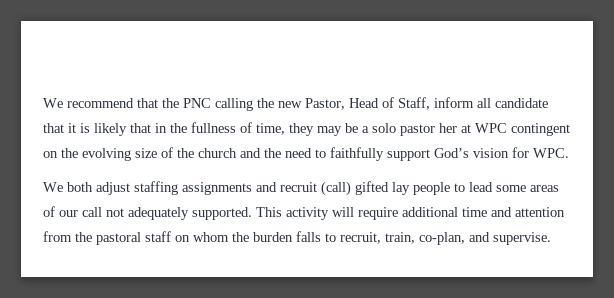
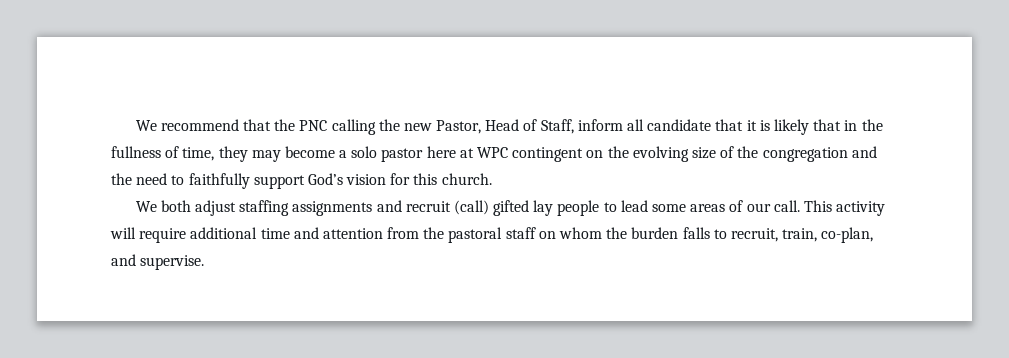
[345,123,358,133] be -> [284,146,335,158] become
[439,123,457,133] her -> [426,146,456,158] here
[198,148,237,158] church -> [762,147,848,162] congregation
[533,148,569,158] WPC. -> [413,173,492,185] this church.
[82,207,252,220] call not adequately supported. -> [773,200,800,212] call.

